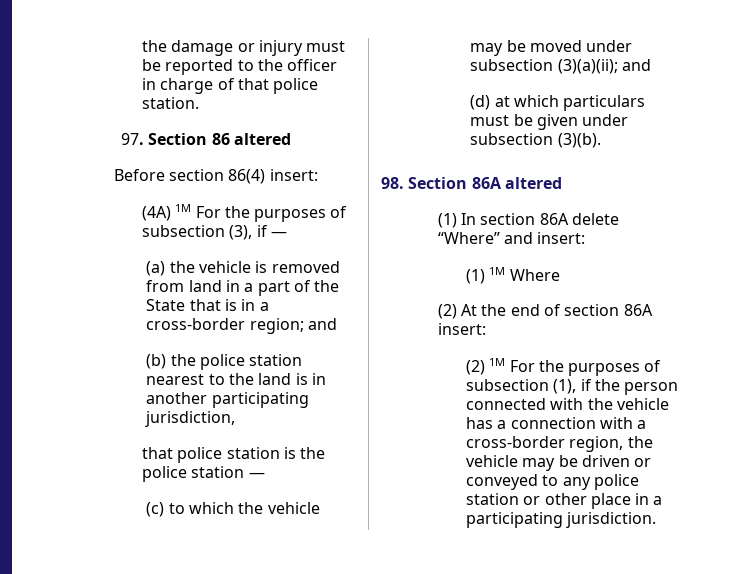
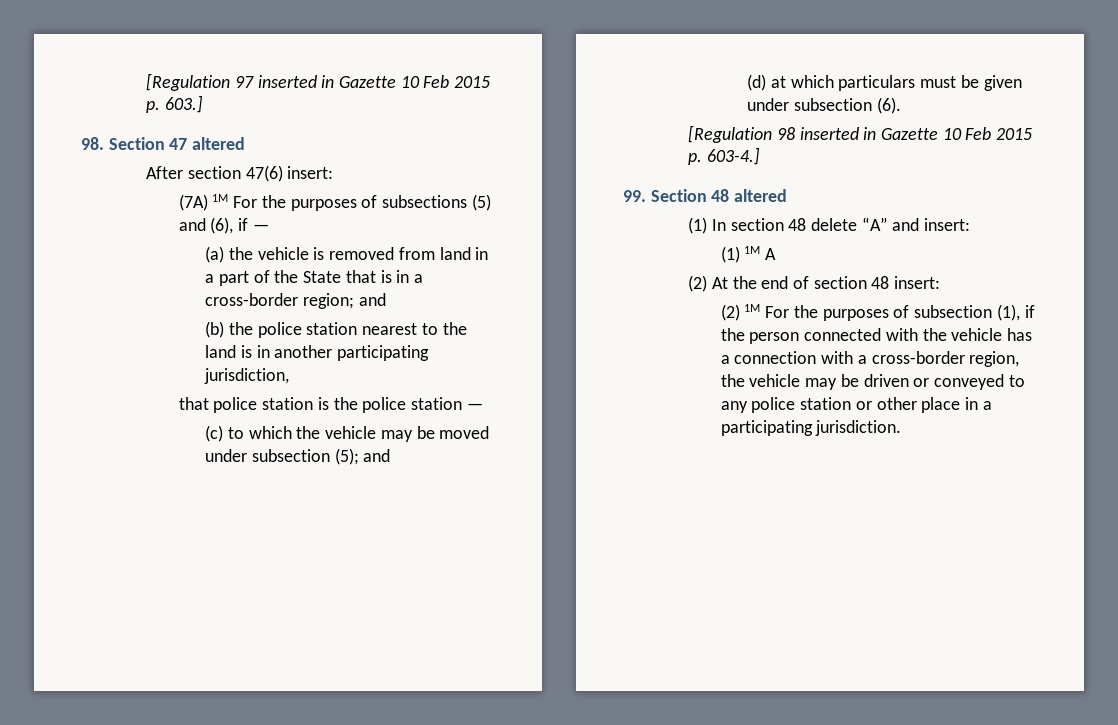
[141,40,346,56] [141,59,338,75] [141,78,319,94] [141,97,199,109] [121,133,291,145] [113,169,318,184] [141,204,348,222] [141,225,253,240] the damage or injury must be reported to the officer in charge of that police station. // 97. Section 86 altered // Before section 86(4) insert: // (4A) 1M For the purposes of subsection (3), -> [146,73,491,91] [146,95,203,113] [81,137,246,150] [146,165,334,182] [178,194,491,211] [178,217,234,234] [Regulation 97 inserted in Gazette 10 Feb 2015 p. 603.] // 98. Section 47 altered // After section 47(6) insert: // (7A) 1M For the purposes of subsections (5) and (6),
[557,59,618,74] (3)(a)(ii); -> [334,448,359,465] (5);
[557,133,601,148] [381,177,502,189] (3)(b). // 98. Section 86A -> [876,97,901,114] [688,125,1033,143] [688,147,760,165] [623,189,730,202] (6). // [Regulation 98 inserted in Gazette 10 Feb 2015 p. 603-4.] // 99. Section 48
[539,213,619,225] [437,232,500,244] 86A delete “Where” -> [788,217,888,231] 48 delete “A”
[509,269,560,281] Where -> [765,248,777,260] A
[623,304,653,316] 86A -> [871,276,890,289] 48

